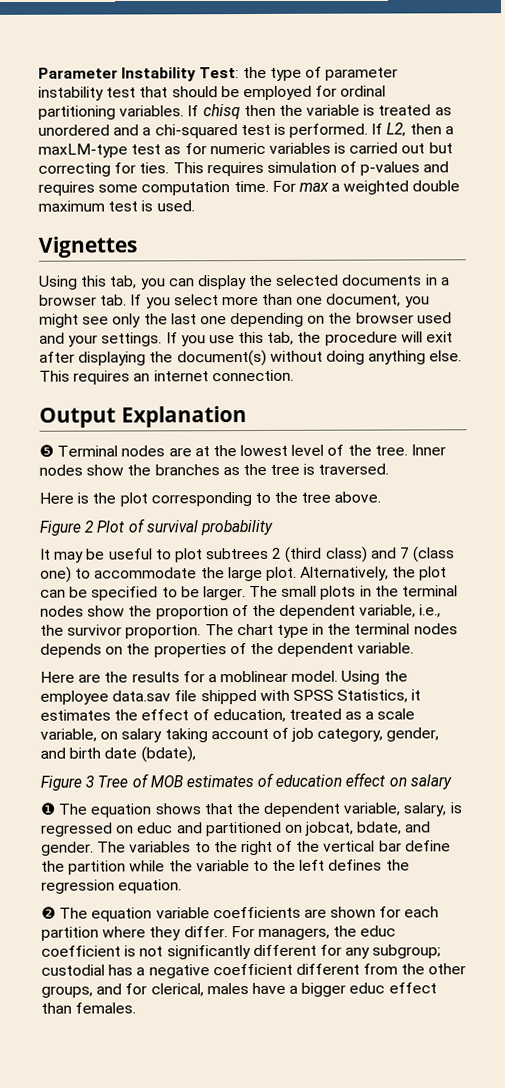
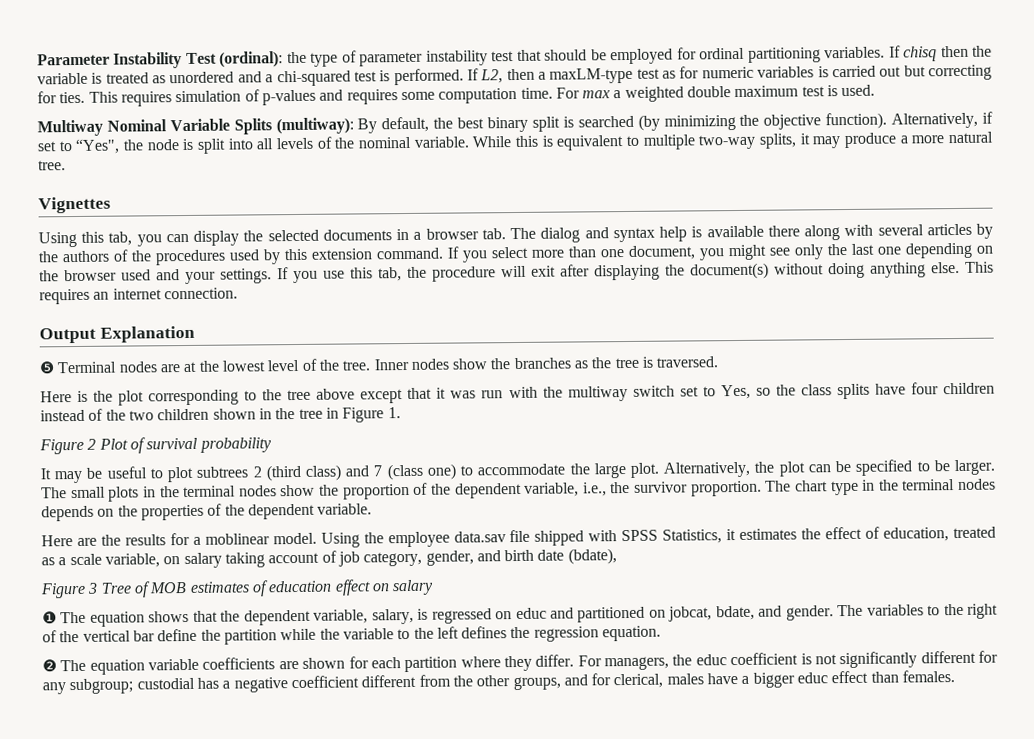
[199,67,240,79] Test: -> [185,51,284,68] Test (ordinal):
(195, 206) none -> [37,111,994,137] [37,131,993,154] [38,160,66,171] // Multiway Nominal Variable Splits (multiway): By default, the best binary split is searched (by minimizing the objective function). Alternatively, if set to “Yes", the node is split into all levels of the nominal variable. While this is equivalent to multiple two-way splits, it may produce a more natural tree.
(128, 300) none -> [510,223,994,243] [38,247,443,266] The dialog and syntax help is available there along with several articles by the authors of the procedures used by this extension command.
[334,491,382,503] above. -> [316,382,996,404] [40,407,401,423] above except that it was run with the multiway switch set to Yes, so the class splits have four children instead of the two children shown in the tree in Figure 1.

